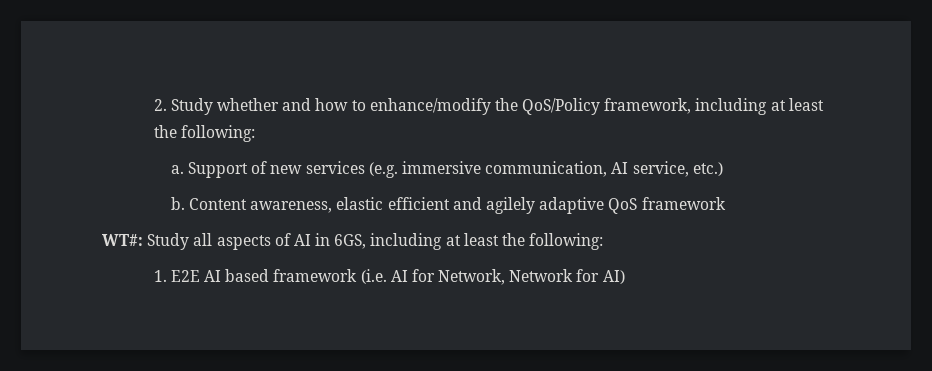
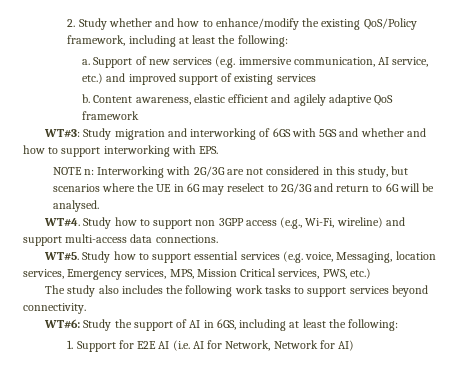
(518, 104) none -> [321,19,361,30] existing
(723, 169) none -> [106,73,316,85] and improved support of existing services
[102,233,271,250] WT#: Study all aspects -> [44,128,426,140] [23,145,219,157] [52,166,409,178] [52,183,435,195] [52,200,99,212] [44,217,405,229] [23,234,218,246] [44,251,436,263] [23,268,371,280] [45,285,428,297] [23,303,86,314] [44,319,173,331] WT#3: Study migration and interworking of 6GS with 5GS and whether and how to support interworking with EPS. // NOTE n: Interworking with 2G/3G are not considered in this study, but scenarios where the UE in 6G may reselect to 2G/3G and return to 6G will be analysed. // WT#4. Study how to support non 3GPP access (e.g., Wi-Fi, wireline) and support multi-access data connections. // WT#5. Study how to support essential services (e.g. voice, Messaging, location services, Emergency services, MPS, Mission Critical services, PWS, etc.) // The study also includes the following work tasks to support services beyond connectivity. // WT#6: Study the support
[170,269,358,282] E2E AI based framework -> [76,340,170,352] Support for E2E AI

